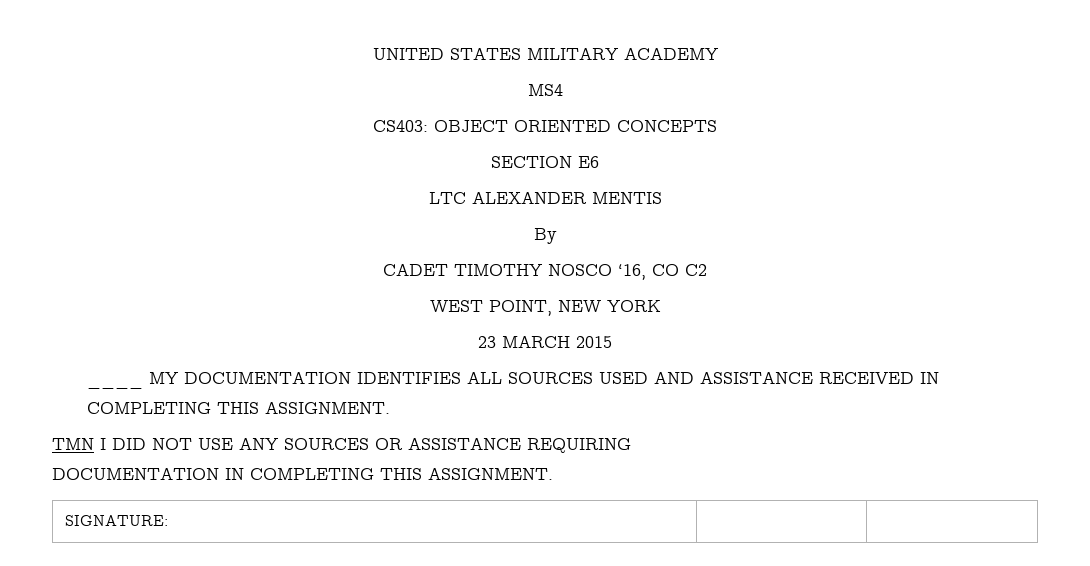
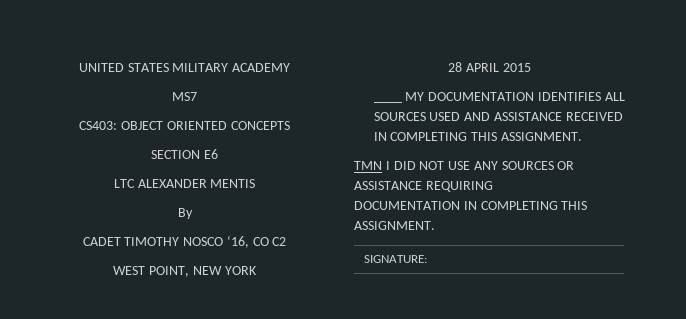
[527,84,563,96] MS4 -> [172,92,197,101] MS7
[478,335,570,348] 23 MARCH -> [448,62,499,72] 28 APRIL

